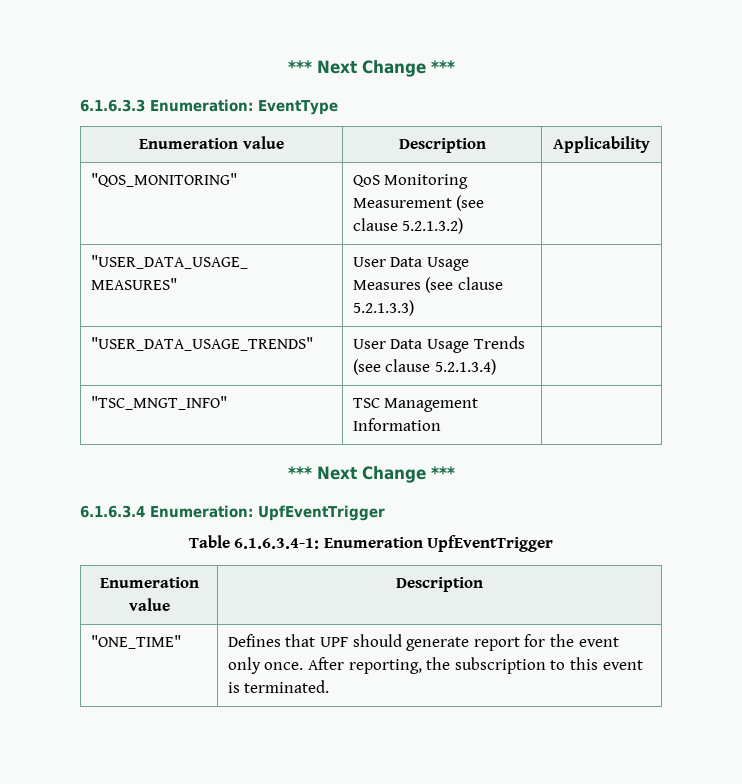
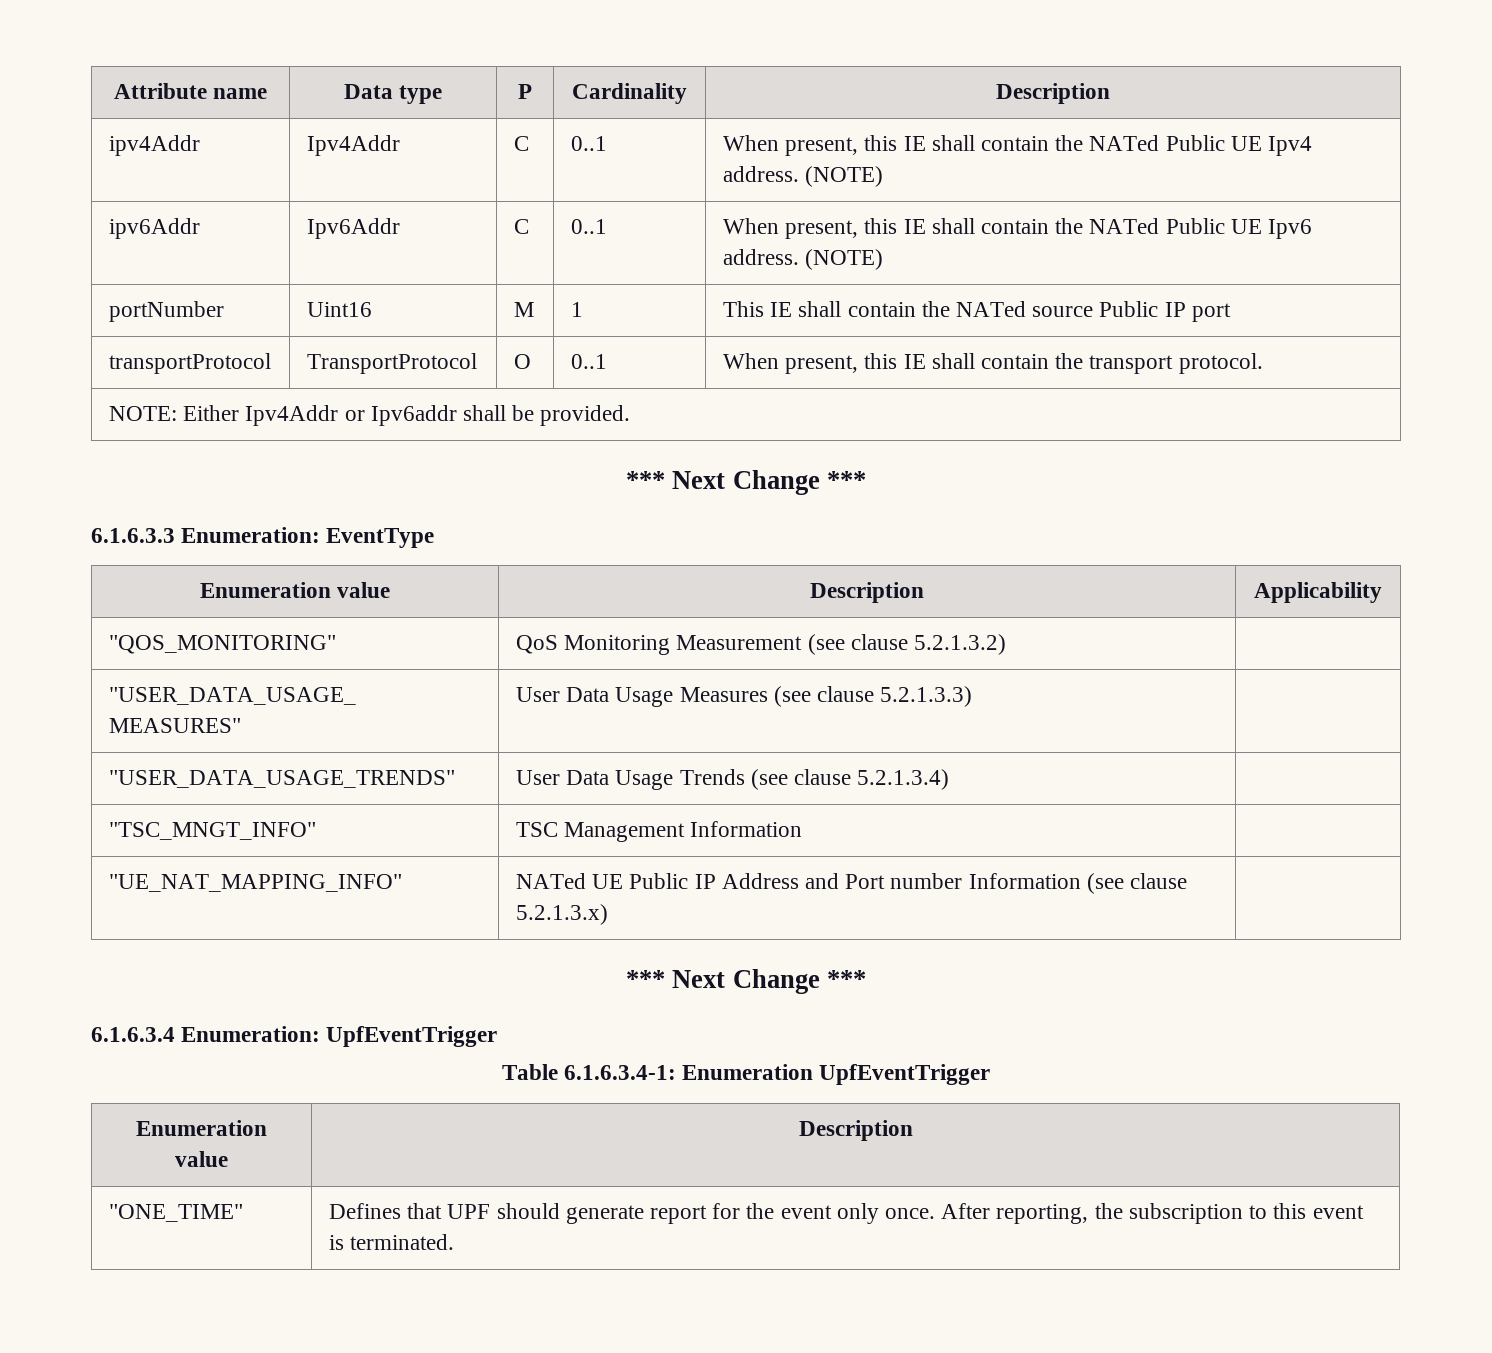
(287, 66) none -> [113,83,268,99] [343,84,443,104] [518,84,532,99] [572,83,687,104] [996,83,1110,104] [108,135,200,156] [306,135,400,156] [513,136,529,151] [570,136,607,151] [722,135,1313,156] [722,166,884,187] [108,218,200,239] [306,218,400,239] [513,219,529,234] [570,219,607,234] [722,218,1313,239] [722,249,884,270] [108,301,224,322] [306,302,372,317] [513,302,534,317] [570,302,583,317] [722,301,1231,322] [108,353,271,374] [306,353,477,374] [513,354,531,369] [570,354,607,369] [722,353,1263,374] [108,405,631,426] Attribute name | Data type | P | Cardinality | Description // ipv4Addr | Ipv4Addr | C | 0..1 | When present, this IE shall contain the NATed Public UE Ipv4 address. (NOTE) // ipv6Addr | Ipv6Addr | C | 0..1 | When present, this IE shall contain the NATed Public UE Ipv6 address. (NOTE) // portNumber | Uint16 | M | 1 | This IE shall contain the NATed source Public IP port // transportProtocol | TransportProtocol | O | 0..1 | When present, this IE shall contain the transport protocol. // NOTE: Either Ipv4Addr or Ipv6addr shall be provided. //
(441, 424) none -> [108,874,402,892] [515,873,1188,894] [515,904,608,925] // "UE_NAT_MAPPING_INFO" | NATed UE Public IP Address and Port number Information (see clause 5.2.1.3.x) |

